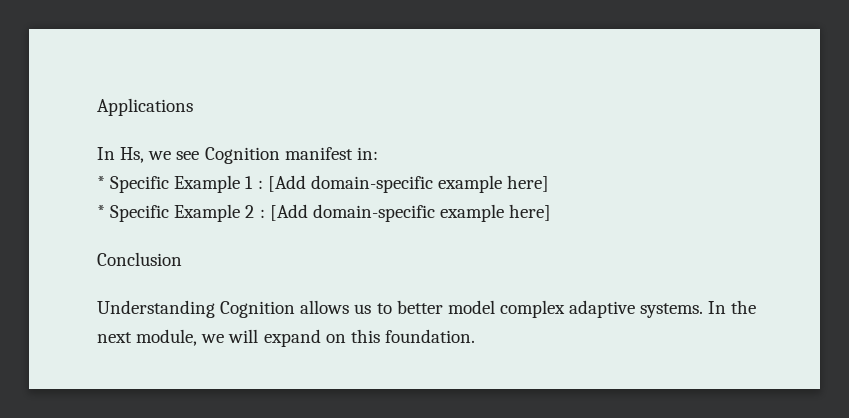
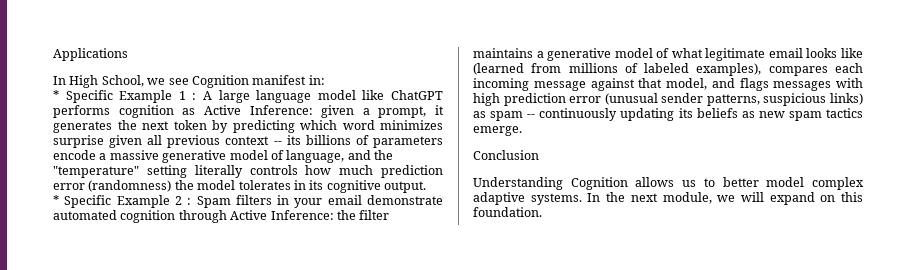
[120,147,145,163] Hs, -> [69,75,144,88] High School,
[267,175,550,193] [Add domain-specific example here] -> [203,90,444,103] [53,105,444,118] [53,120,443,133] [53,135,443,148] [53,150,393,163] [53,165,443,178] [53,180,426,193] A large language model like ChatGPT performs cognition as Active Inference: given a prompt, it generates the next token by predicting which word minimizes surprise given all previous context -- its billions of parameters encode a massive generative model of language, and the "temperature" setting literally controls how much prediction error (randomness) the model tolerates in its cognitive output.
[269,204,552,222] [Add domain-specific example here] -> [196,195,444,208] [53,210,390,223] [473,48,863,61] [473,63,863,76] [473,78,863,91] [473,93,863,106] [473,108,864,121] [473,126,522,136] Spam filters in your email demonstrate automated cognition through Active Inference: the filter maintains a generative model of what legitimate email looks like (learned from millions of labeled examples), compares each incoming message against that model, and flags messages with high prediction error (unusual sender patterns, suspicious links) as spam -- continuously updating its beliefs as new spam tactics emerge.

